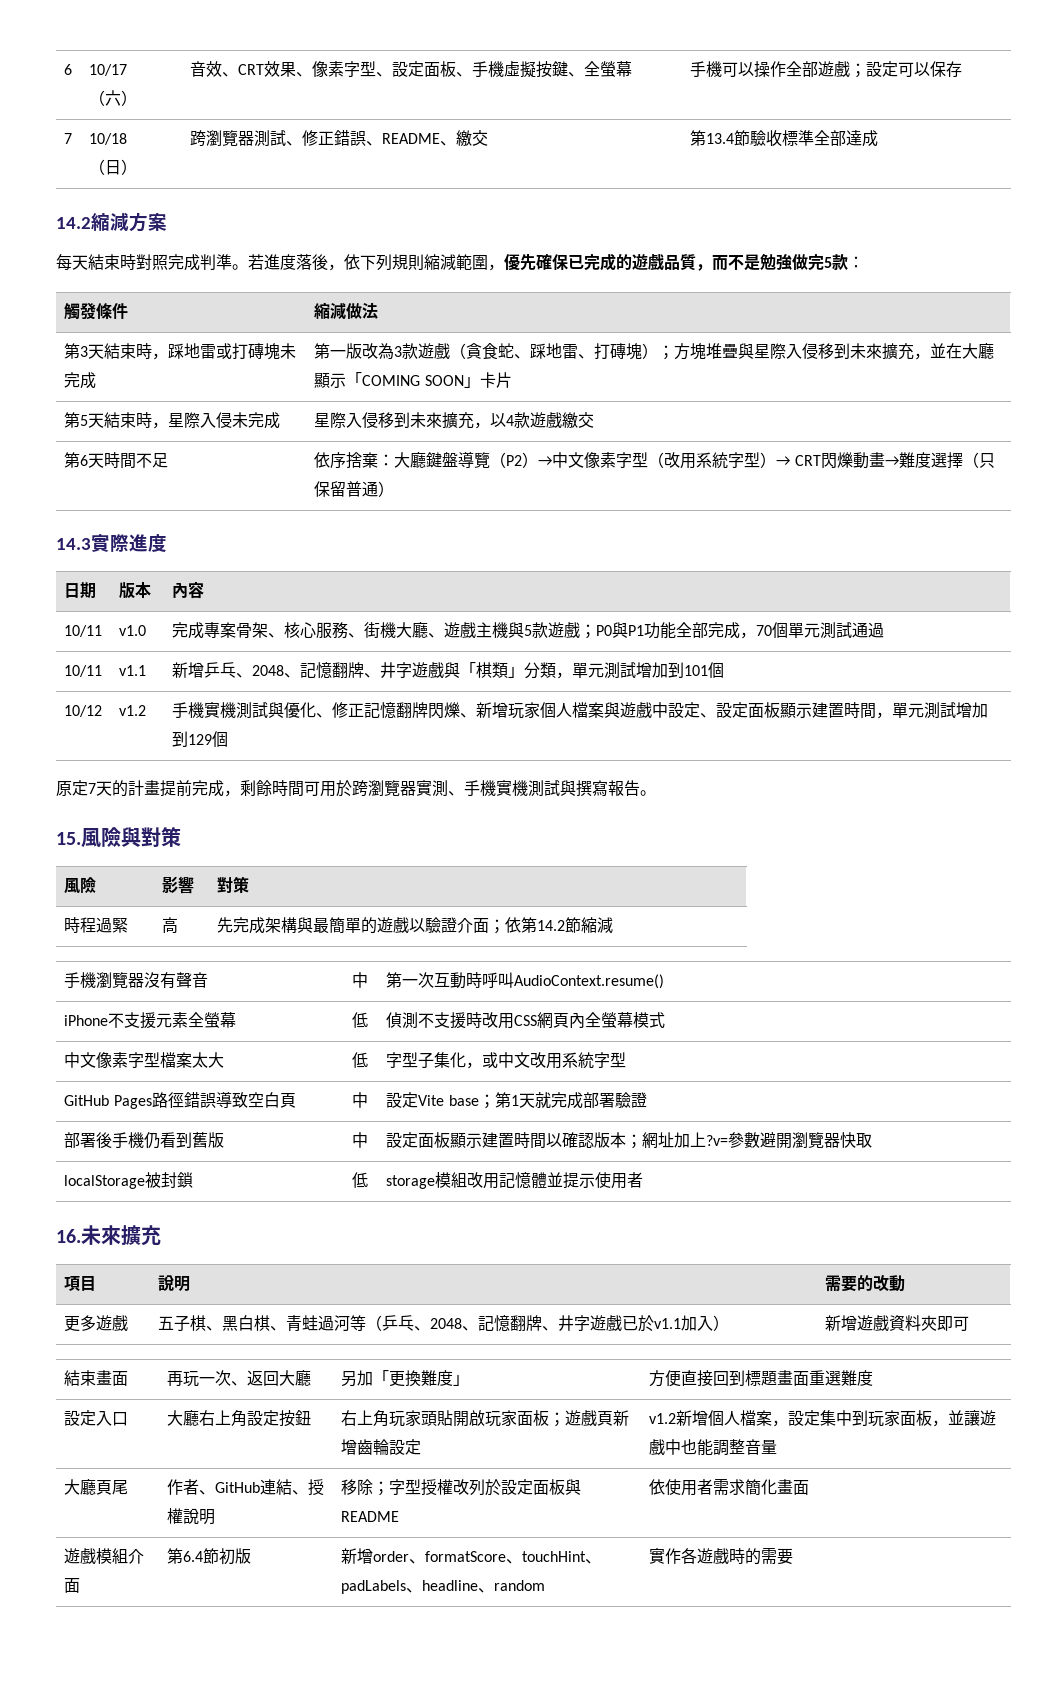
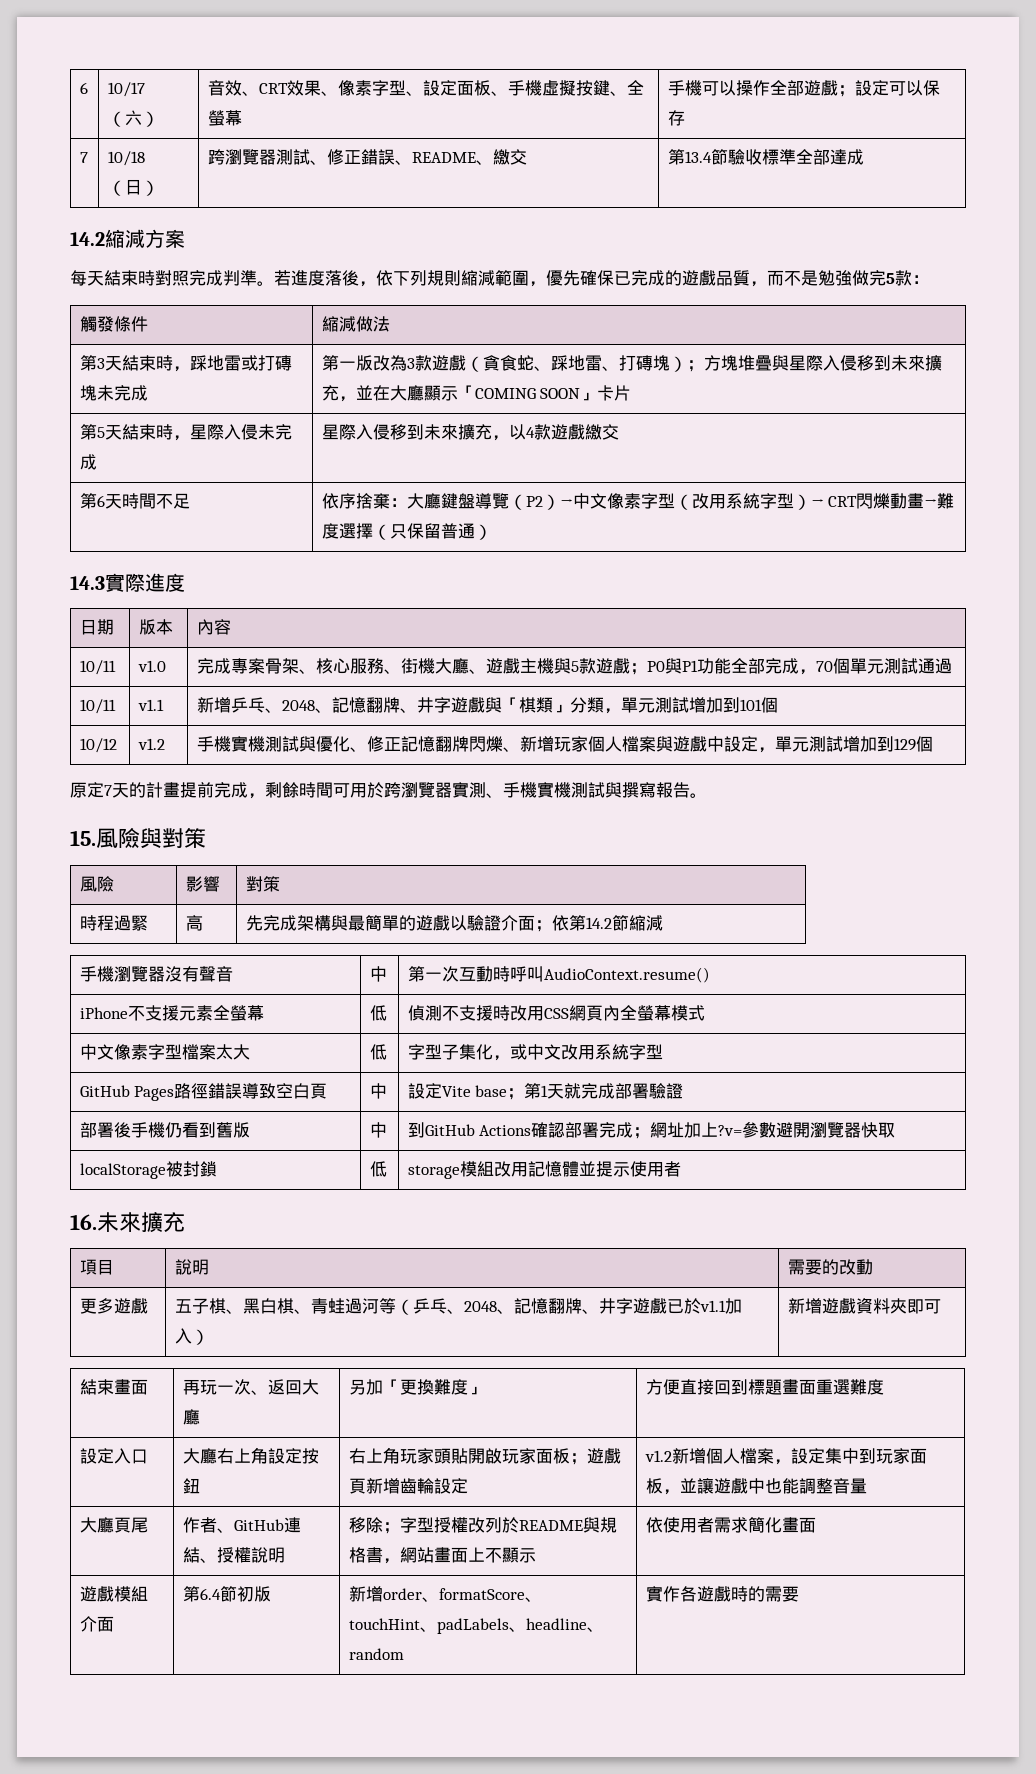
[700,702,877,719] 、設定面板顯示建置時間 -> (758, 744) none
[386,1132,627,1149] 設定面板顯示建置時間以確認版本 -> [407,1122,634,1138] 到GitHub Actions確認部署完成
[501,1479,582,1495] [341,1511,400,1522] 設定面板與README -> [518,1517,617,1533] [348,1547,536,1564] README與規格書，網站畫面上不顯示

